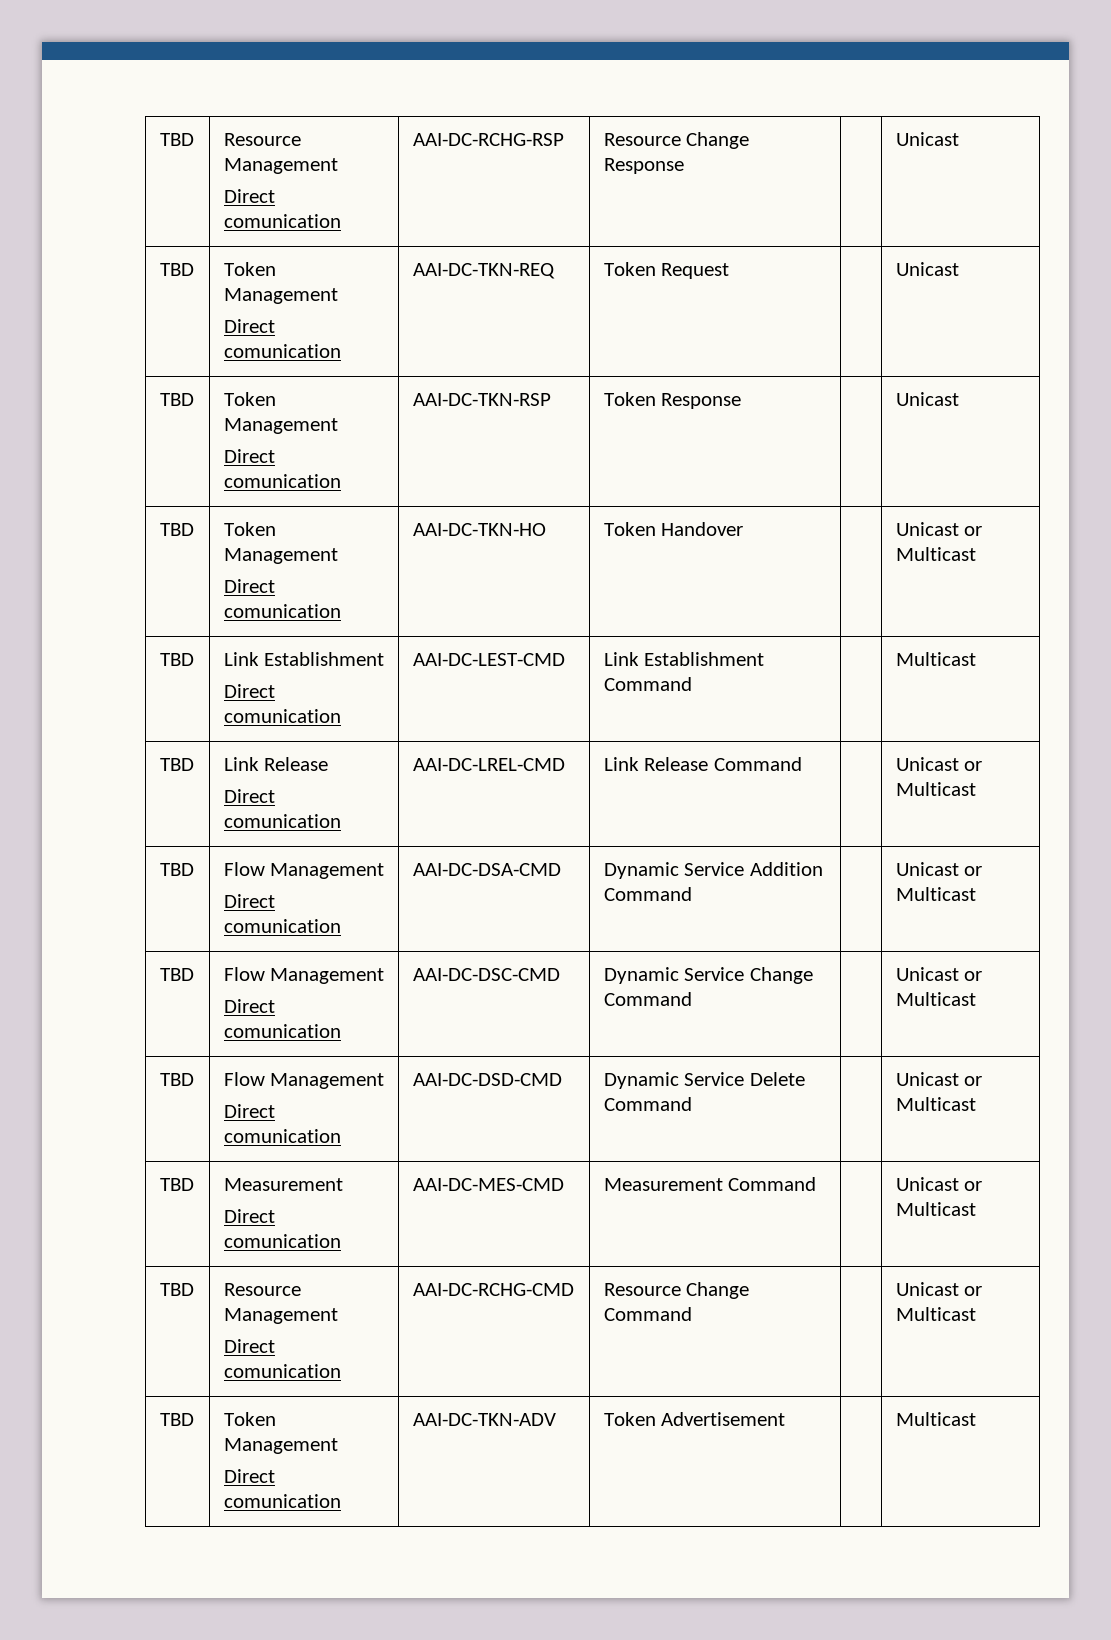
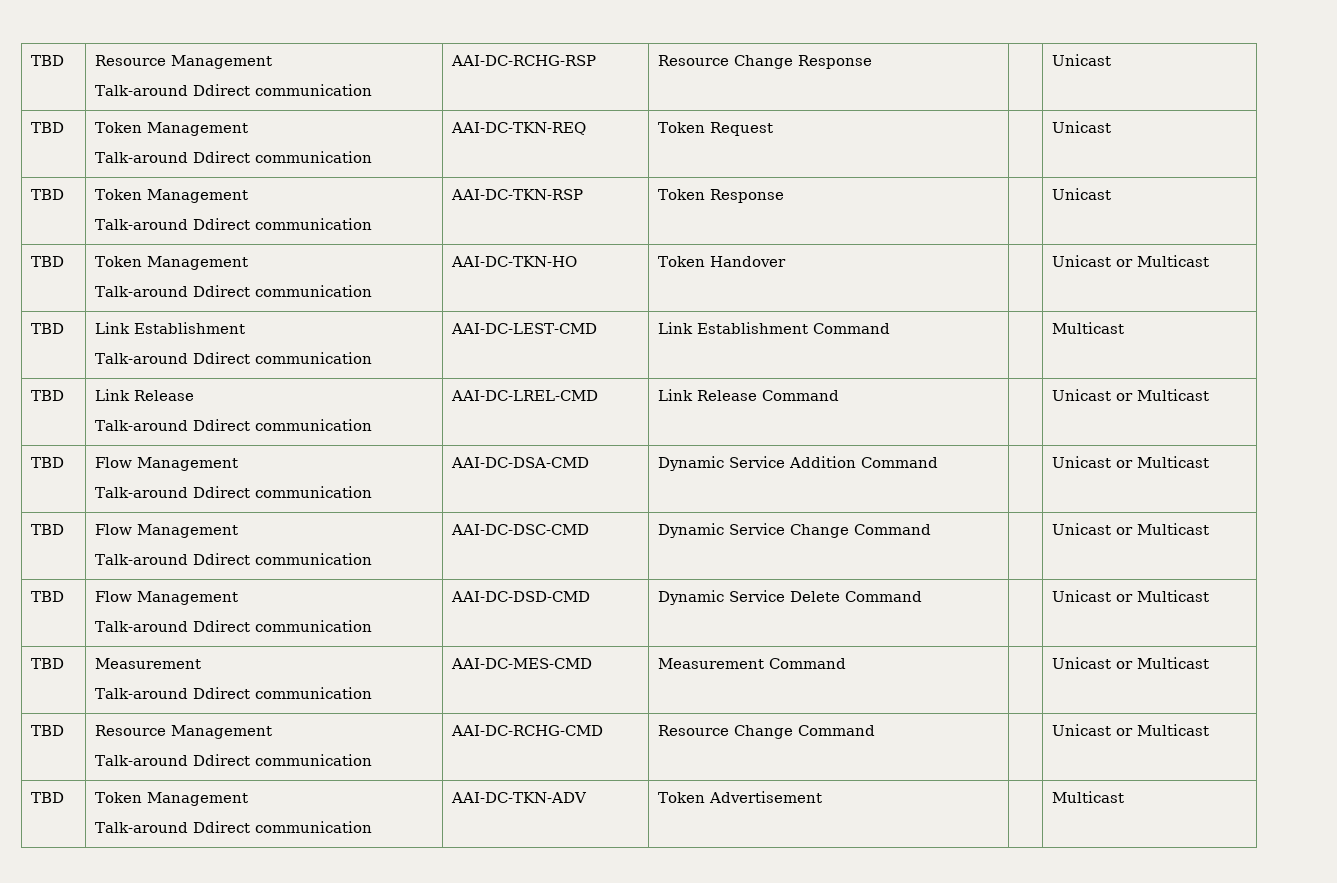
[159,133,194,146] [223,133,301,146] [223,158,338,174] [223,189,275,203] [223,214,341,228] TBD | Resource Management // Direct comunication -> [31,55,65,66] [95,55,273,69] [95,84,373,96] TBD | Resource Management // Talk-around Ddirect communication
[223,319,275,333] [223,344,341,358] Direct comunication -> [95,151,373,163] Talk-around Ddirect communication
[223,449,275,463] [223,474,341,488] Direct comunication -> [95,218,373,230] Talk-around Ddirect communication
[223,579,275,593] [223,604,341,618] Direct comunication -> [95,285,373,297] Talk-around Ddirect communication
[223,684,275,698] [223,709,341,723] Direct comunication -> [95,352,373,364] Talk-around Ddirect communication
[223,789,275,803] [223,814,341,828] Direct comunication -> [95,419,373,431] Talk-around Ddirect communication
[223,894,275,908] [223,919,341,933] Direct comunication -> [95,486,373,498] Talk-around Ddirect communication
[223,999,275,1013] [223,1024,341,1038] Direct comunication -> [95,553,373,565] Talk-around Ddirect communication
[223,1104,275,1118] [223,1129,341,1143] Direct comunication -> [95,620,373,632] Talk-around Ddirect communication
[223,1209,275,1223] [223,1234,341,1248] Direct comunication -> [95,687,373,699] Talk-around Ddirect communication
[223,1339,275,1353] [223,1364,341,1378] Direct comunication -> [95,754,373,766] Talk-around Ddirect communication
[223,1469,275,1483] [223,1494,341,1508] Direct comunication -> [95,821,373,833] Talk-around Ddirect communication

